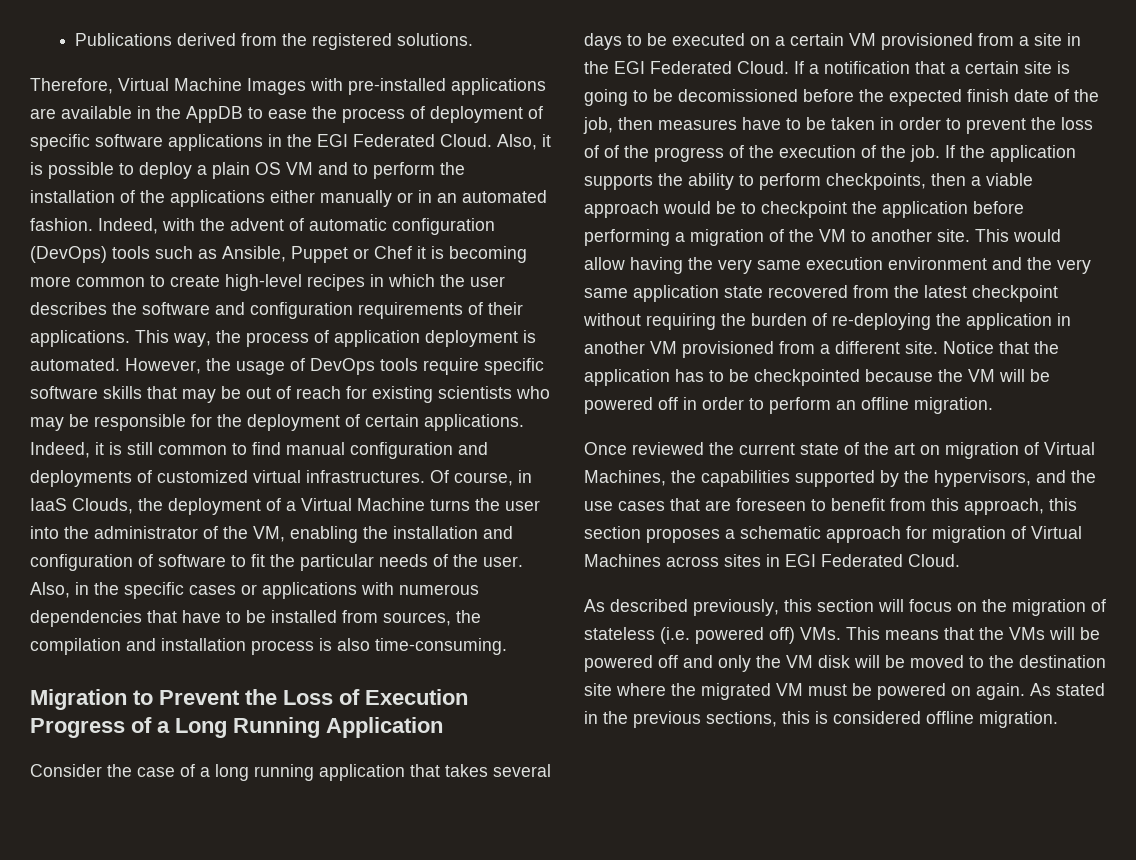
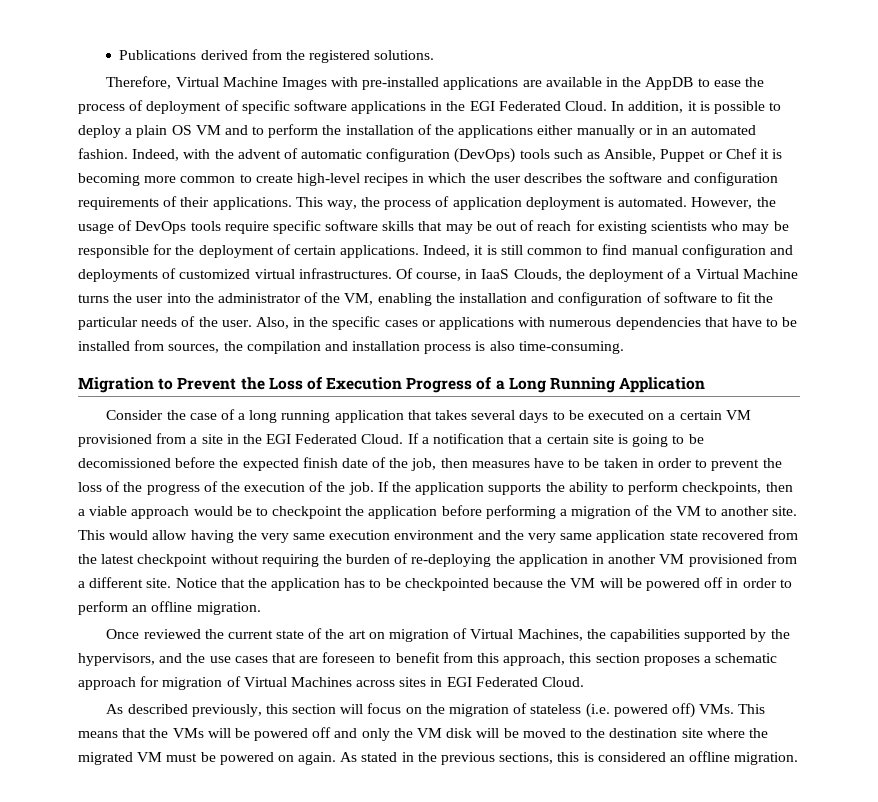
[497,134,537,150] Also, -> [611,101,684,113] In addition,
[604,145,619,158] of -> (121, 486) none
(921, 717) none -> [669,755,685,762] an

